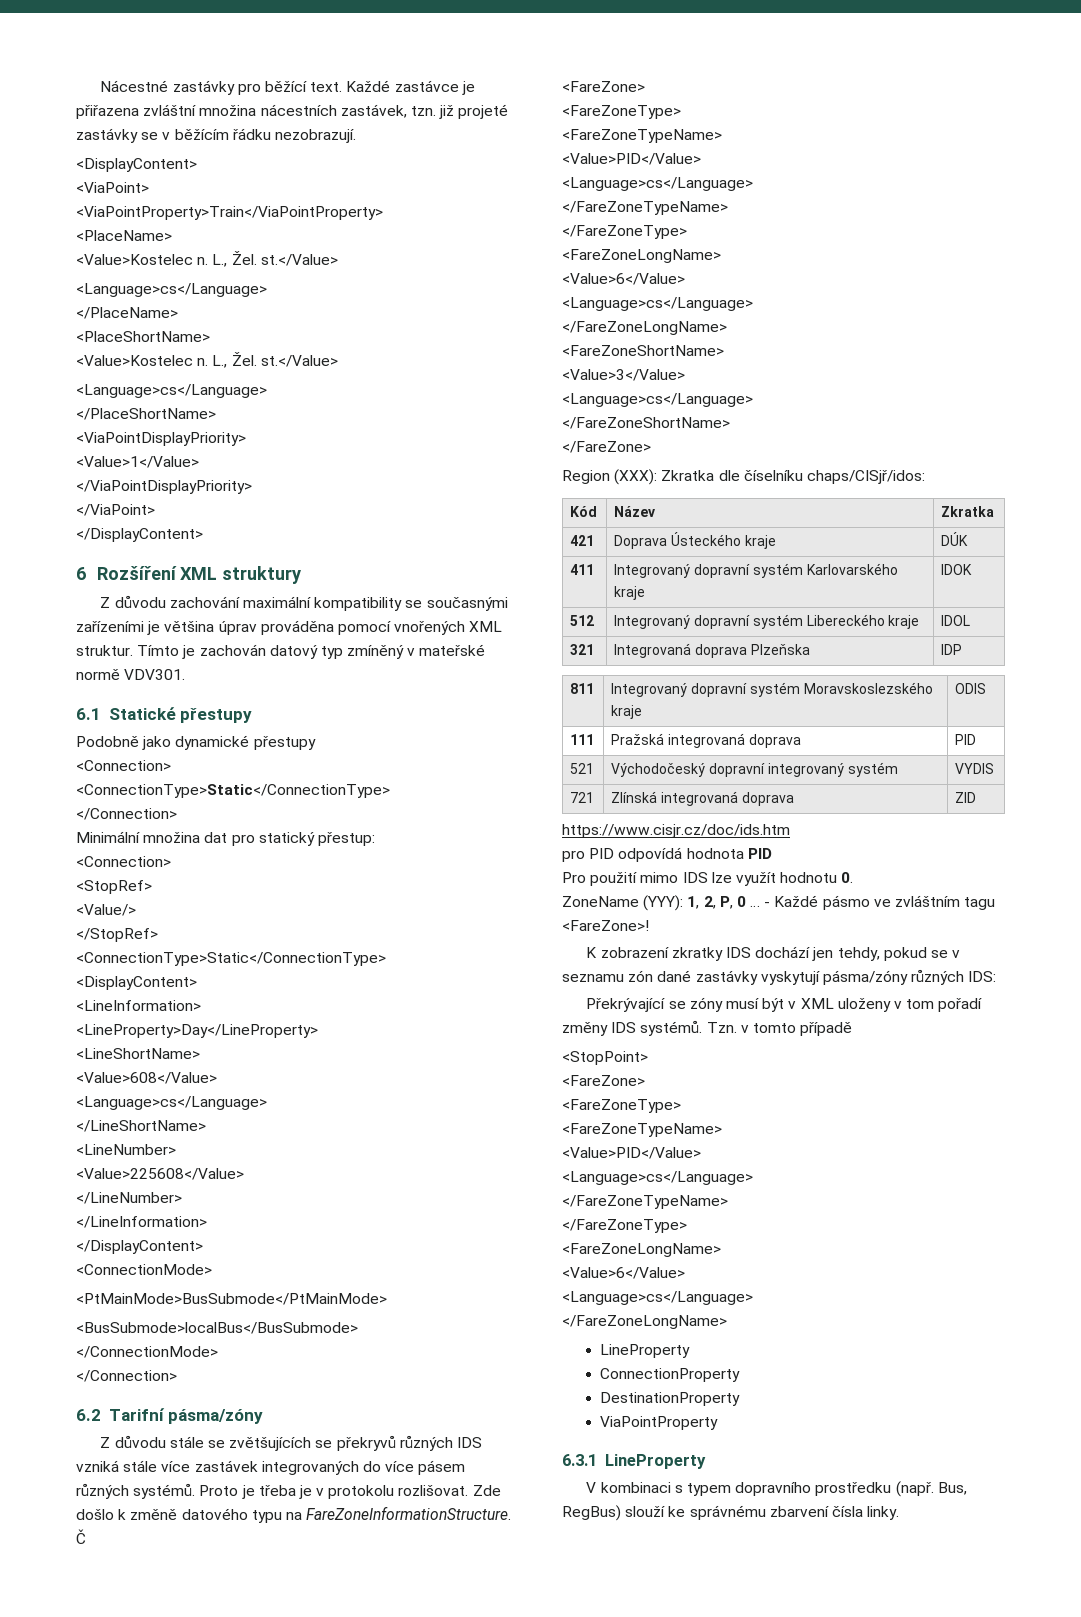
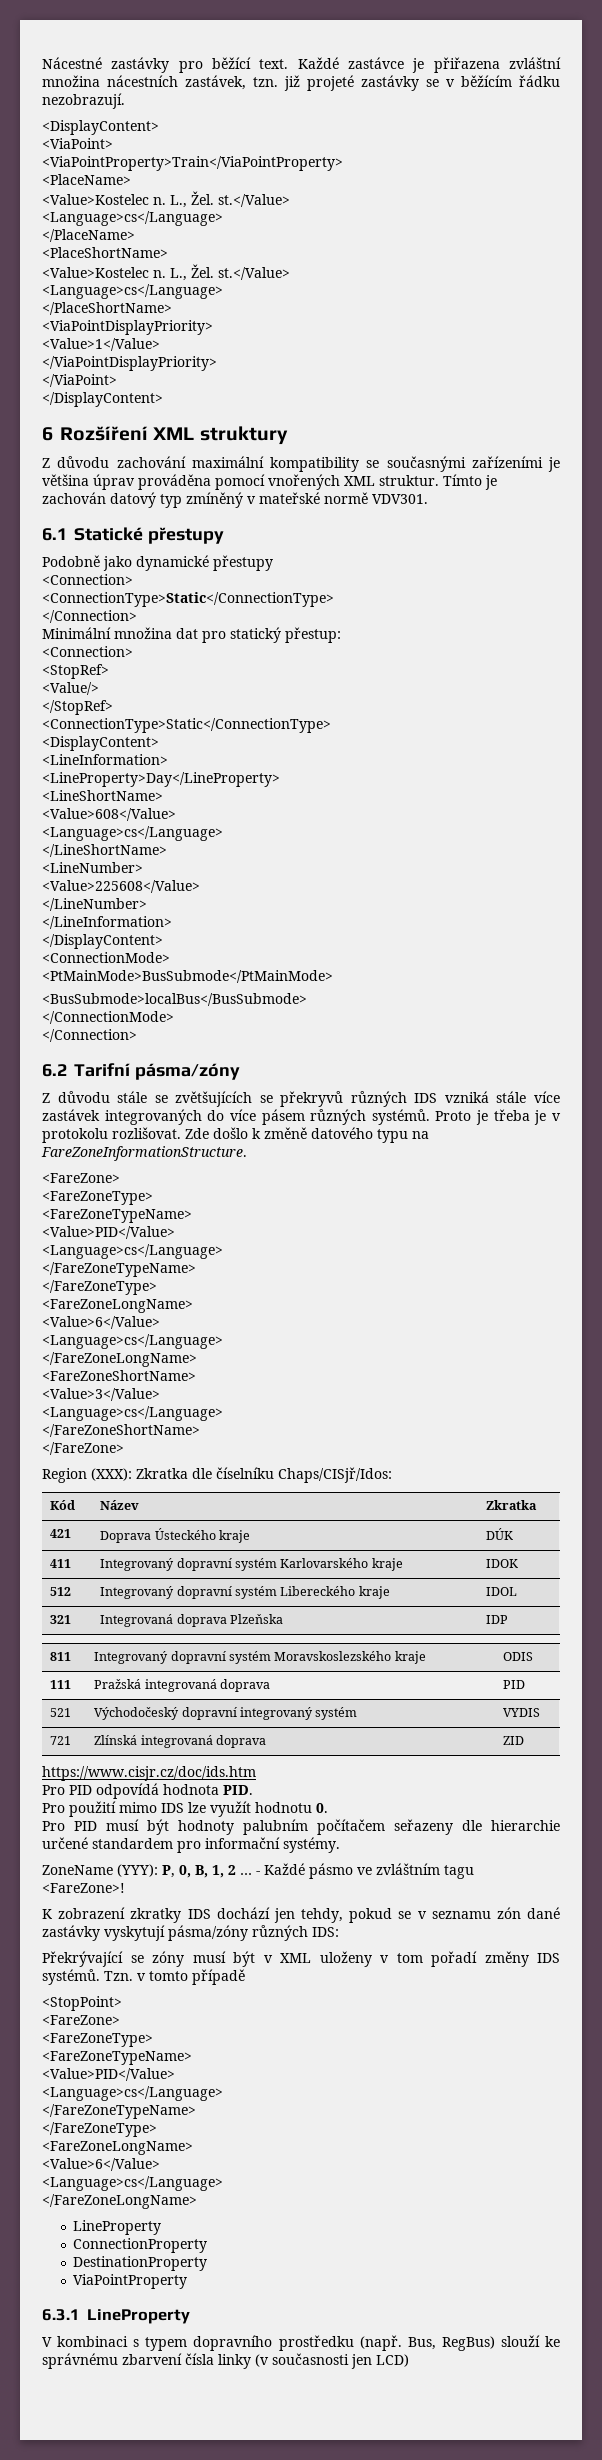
[76,1529,86,1544] Č -> (247, 1153) none
[806,470,925,484] chaps/CISjř/idos: -> [278,1467,392,1483] Chaps/CISjř/Idos:
[562,850,585,862] pro -> [42,1785,65,1795] Pro
[747,848,772,859] PID -> [223,1785,253,1795] PID.
[562,895,746,911] ZoneName (YYY): 1, 2, P, 0 -> [42,1819,560,1835] [42,1837,340,1853] [42,1864,236,1878] Pro PID musí být hodnoty palubním počítačem seřazeny dle hierarchie určené standardem pro informační systémy. // ZoneName (YYY): P, 0, B, 1, 2
[867,1506,900,1520] linky. -> [218,2353,409,2369] linky (v současnosti jen LCD)

